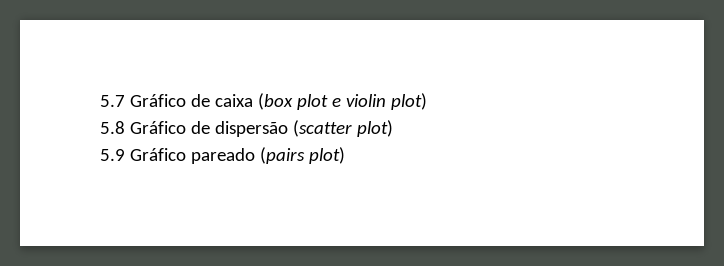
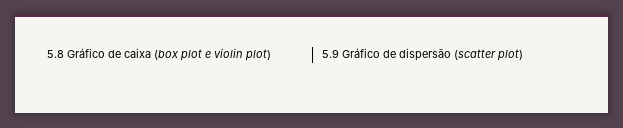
[100,95,125,107] 5.7 -> [47,50,64,58] 5.8
[100,121,125,134] 5.8 -> [322,49,339,58] 5.9
[100,147,345,164] // 5.9 Gráfico pareado (pairs plot) -> (523, 55) none

